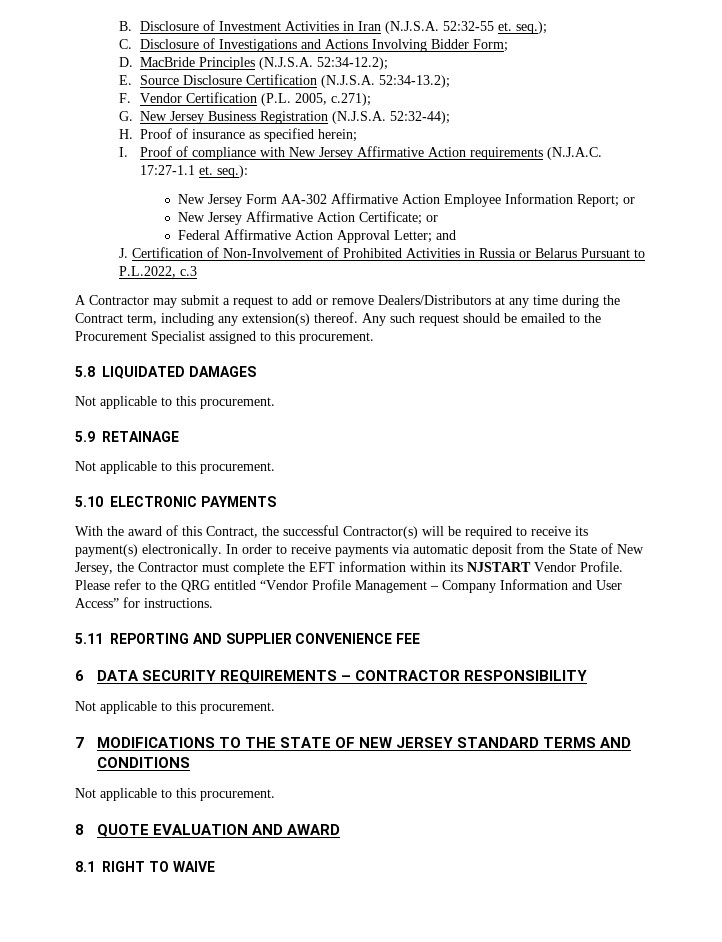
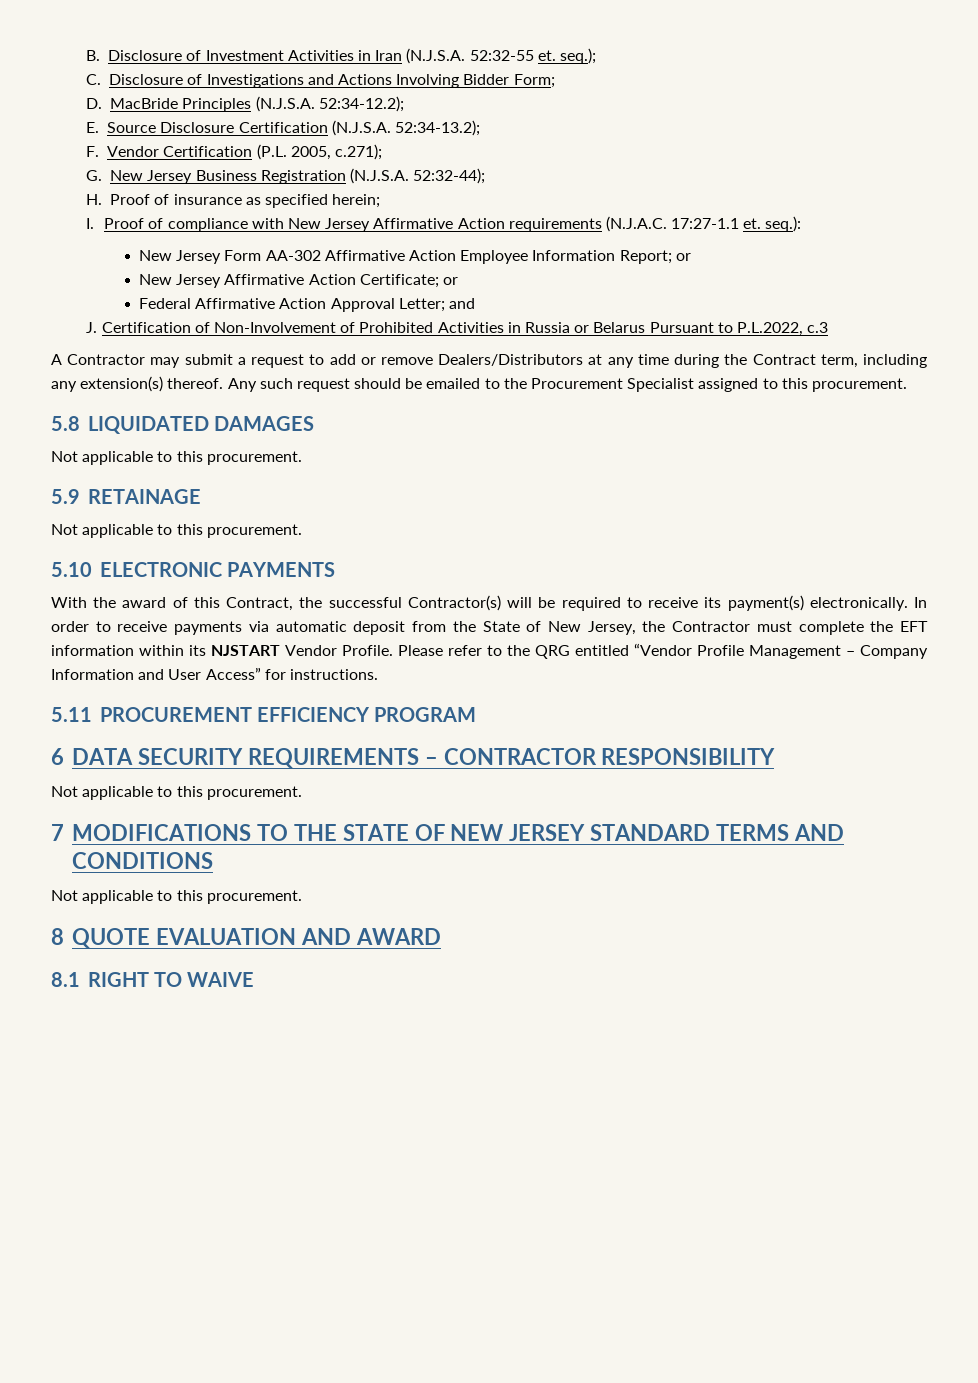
[110,633,421,644] REPORTING AND SUPPLIER CONVENIENCE FEE -> [99,707,477,722] PROCUREMENT EFFICIENCY PROGRAM

